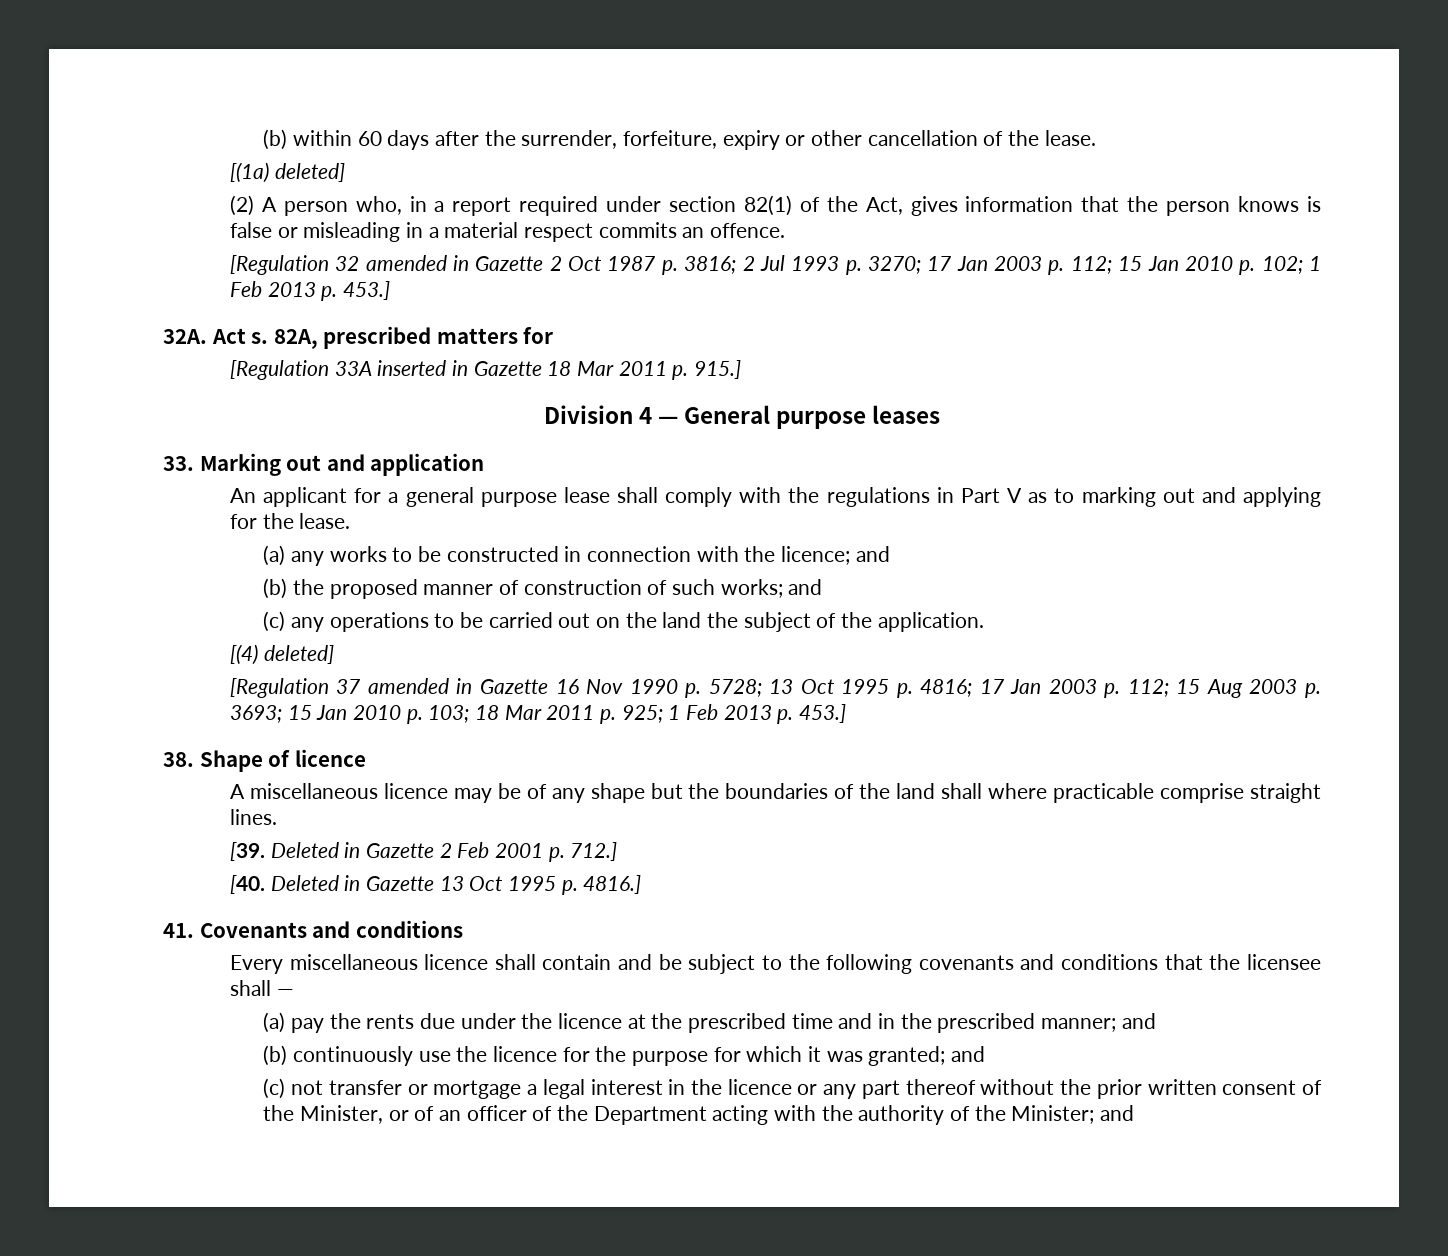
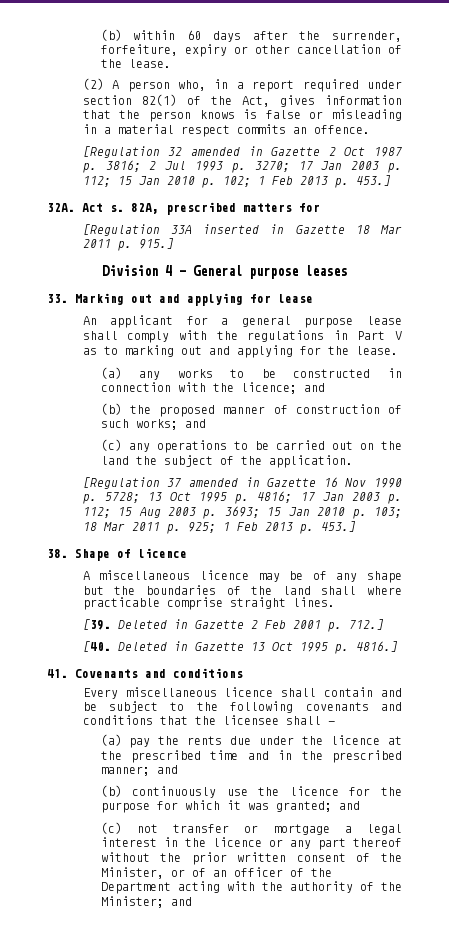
[229,162,345,183] // [(1a) deleted] -> (171, 63) none
[370,453,485,476] application -> [187,293,313,306] applying for lease
[229,644,334,665] // [(4) deleted] -> (353, 461) none

